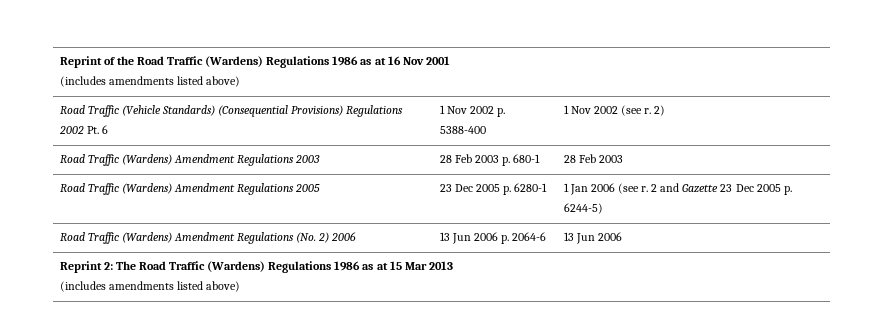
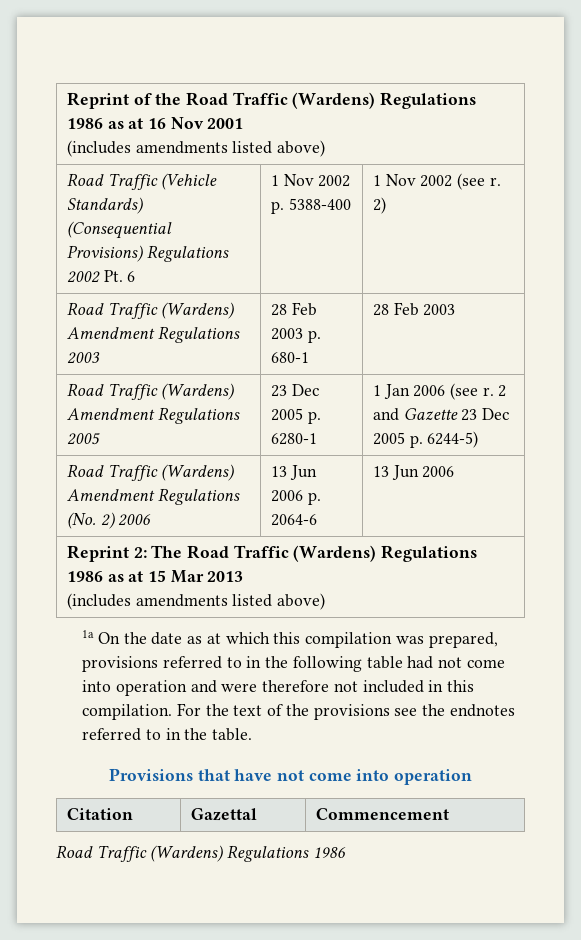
(240, 286) none -> [82,630,498,648] [82,656,505,672] [82,680,475,696] [82,703,515,720] [82,728,253,741] [108,768,473,785] [66,808,133,820] [190,808,257,821] [315,808,449,820] [56,845,346,862] // 1a On the date as at which this compilation was prepared, provisions referred to in the following table had not come into operation and were therefore not included in this compilation. For the text of the provisions see the endnotes referred to in the table. // Provisions that have not come into operation // Citation | Gazettal | Commencement // Road Traffic (Wardens) Regulations 1986

